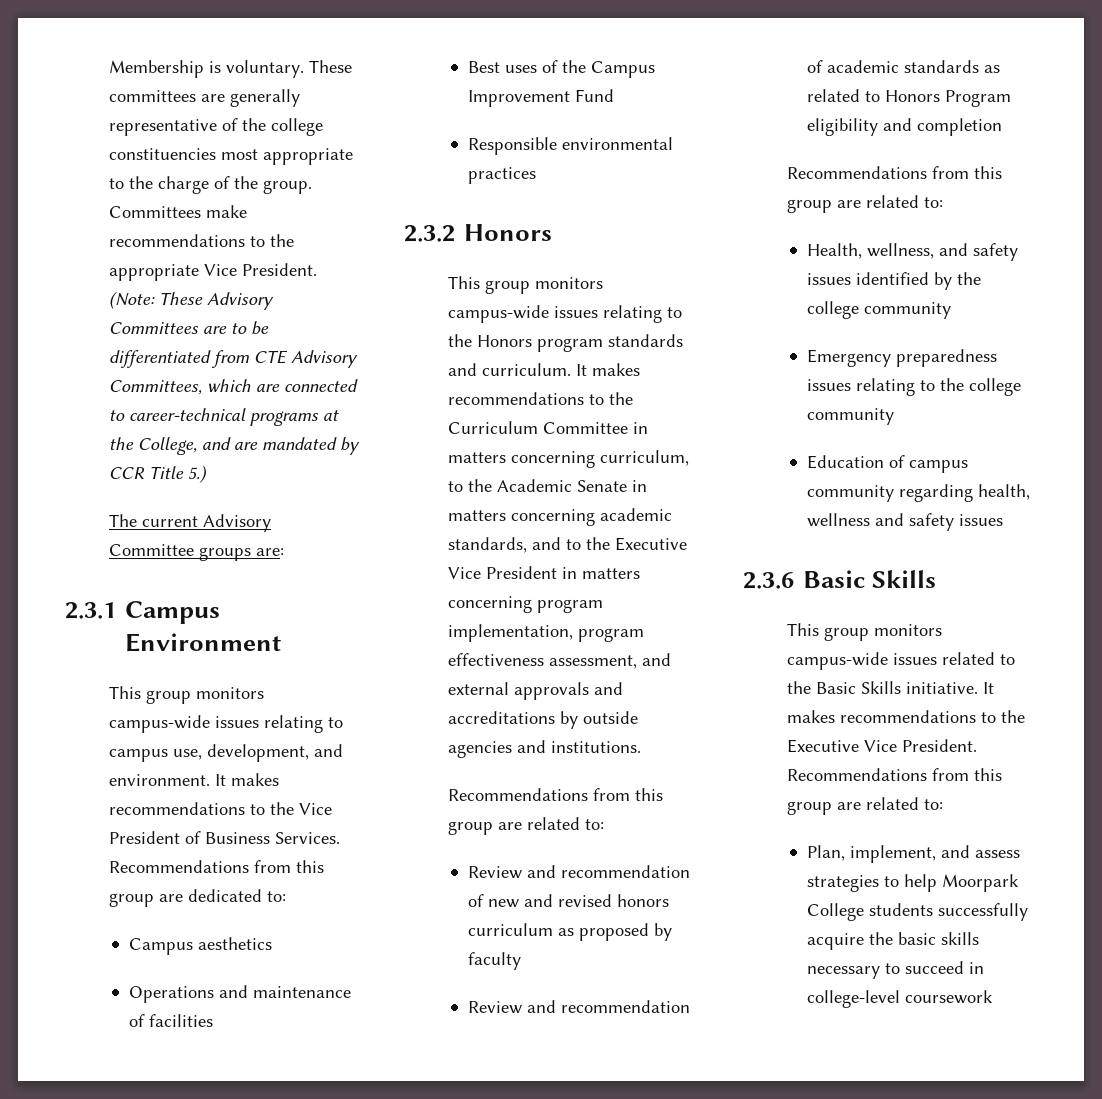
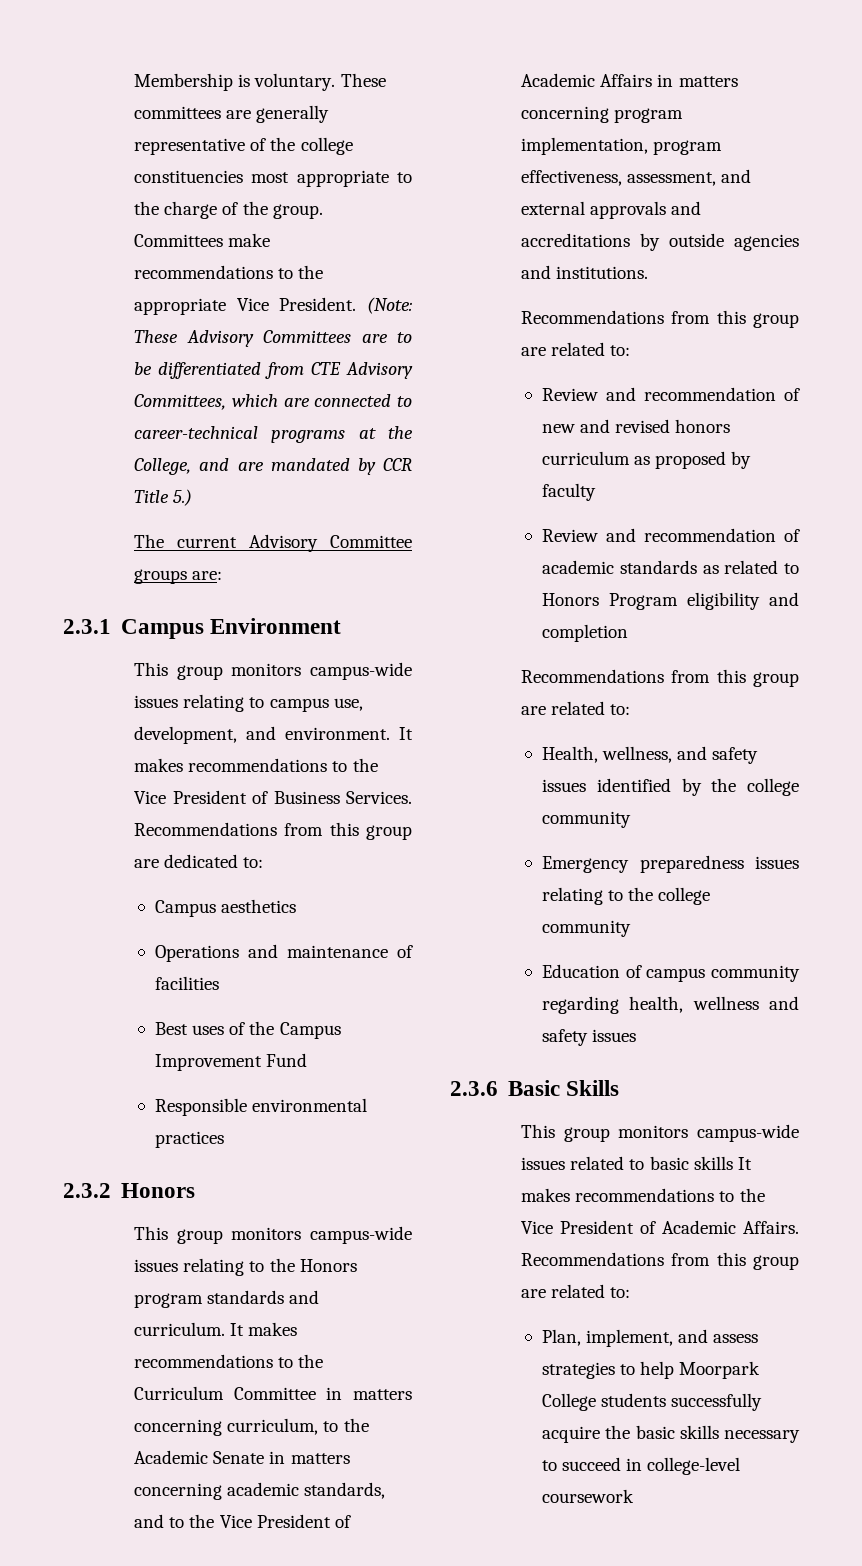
[614,537,687,551] [447,566,557,579] Executive Vice President -> [219,1514,351,1528] [521,73,653,87] Vice President of Academic Affairs
[447,653,544,666] effectiveness -> [521,170,623,186] effectiveness,
[786,681,994,694] [786,710,1025,723] [786,739,977,753] the Basic Skills initiative. It makes recommendations to the Executive Vice President. -> [649,1156,752,1170] [521,1188,765,1202] [521,1220,799,1234] basic skills It makes recommendations to the Vice President of Academic Affairs.

